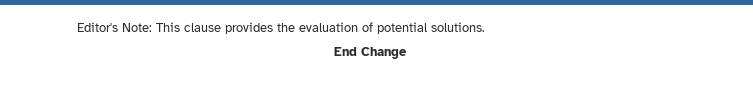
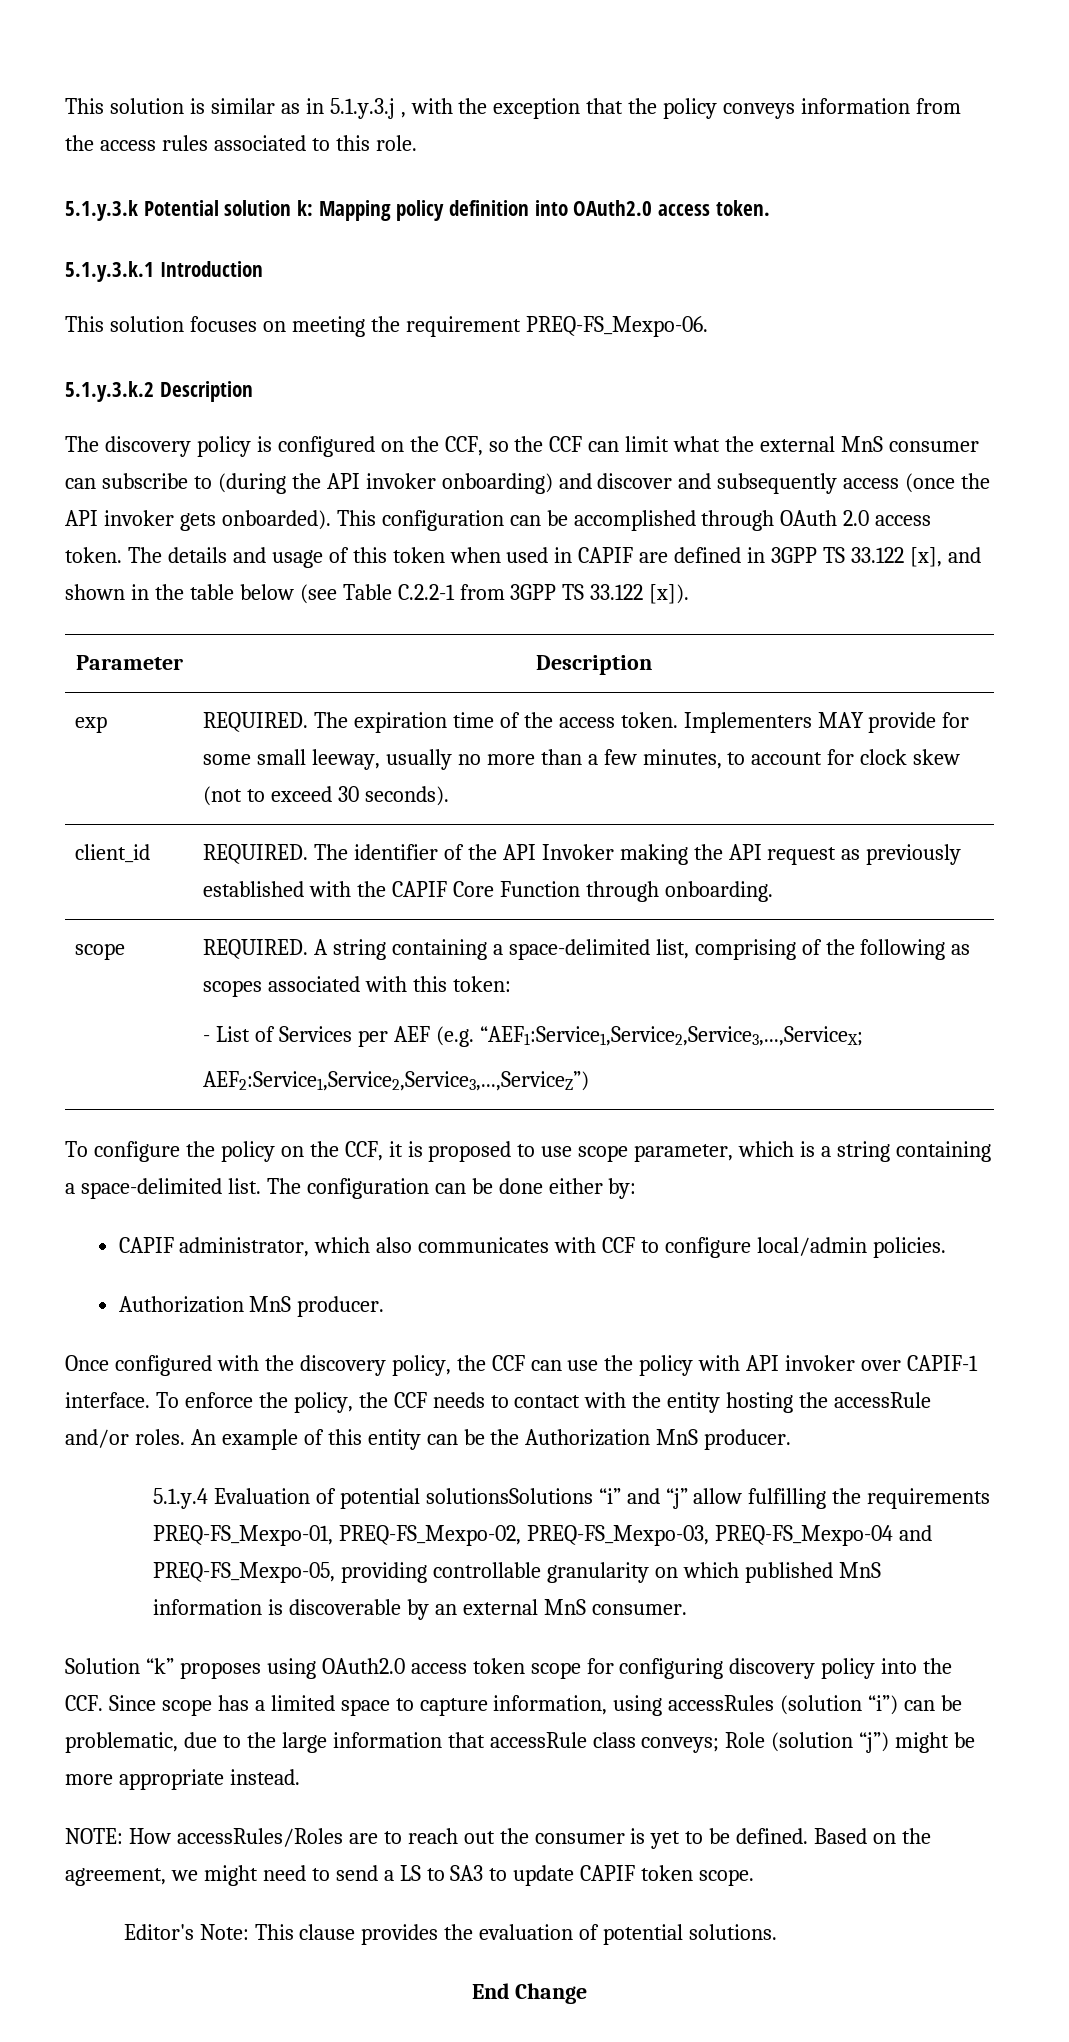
(77, 27) none -> [65,98,962,119] [65,135,417,151] [65,200,770,221] [65,261,263,282] [65,316,708,337] [65,381,253,402] [65,436,979,457] [65,473,991,494] [65,510,932,531] [65,547,981,568] [65,584,690,604] [76,655,183,670] [535,655,652,675] [75,716,108,733] [203,712,970,733] [203,749,961,770] [203,786,449,806] [75,844,151,863] [203,844,962,865] [203,881,773,902] [75,943,126,960] [203,939,971,960] [203,976,511,997] [203,1026,863,1047] [203,1071,590,1091] [65,1141,991,1162] [65,1178,637,1199] [118,1237,946,1258] [118,1296,385,1317] [65,1355,979,1376] [65,1392,932,1413] [65,1429,792,1450] [152,1488,991,1509] [152,1525,932,1546] [152,1562,881,1583] [152,1599,687,1620] [65,1658,953,1679] [65,1695,963,1716] [65,1732,976,1753] [65,1769,300,1790] [65,1828,932,1849] [65,1865,755,1886] This solution is similar as in 5.1.y.3.j , with the exception that the policy conveys information from the access rules associated to this role. // 5.1.y.3.k Potential solution k: Mapping policy definition into OAuth2.0 access token. // 5.1.y.3.k.1 Introduction // This solution focuses on meeting the requirement PREQ-FS_Mexpo-06. // 5.1.y.3.k.2 Description // The discovery policy is configured on the CCF, so the CCF can limit what the external MnS consumer can subscribe to (during the API invoker onboarding) and discover and subsequently access (once the API invoker gets onboarded). This configuration can be accomplished through OAuth 2.0 access token. The details and usage of this token when used in CAPIF are defined in 3GPP TS 33.122 [x], and shown in the table below (see Table C.2.2-1 from 3GPP TS 33.122 [x]). // Parameter | Description // exp | REQUIRED. The expiration time of the access token. Implementers MAY provide for some small leeway, usually no more than a few minutes, to account for clock skew (not to exceed 30 seconds). // client_id | REQUIRED. The identifier of the API Invoker making the API request as previously established with the CAPIF Core Function through onboarding. // scope | REQUIRED. A string containing a space-delimited list, comprising of the following as scopes associated with this token: // - List of Services per AEF (e.g. “AEF1:Service1,Service2,Service3,...,ServiceX; // AEF2:Service1,Service2,Service3,...,ServiceZ”) // To configure the policy on the CCF, it is proposed to use scope parameter, which is a string containing a space-delimited list. The configuration can be done either by: // CAPIF administrator, which also communicates with CCF to configure local/admin policies. // Authorization MnS producer. // Once configured with the discovery policy, the CCF can use the policy with API invoker over CAPIF-1 interface. To enforce the policy, the CCF needs to contact with the entity hosting the accessRule and/or roles. An example of this entity can be the Authorization MnS producer. // 5.1.y.4 Evaluation of potential solutionsSolutions “i” and “j” allow fulfilling the requirements PREQ-FS_Mexpo-01, PREQ-FS_Mexpo-02, PREQ-FS_Mexpo-03, PREQ-FS_Mexpo-04 and PREQ-FS_Mexpo-05, providing controllable granularity on which published MnS information is discoverable by an external MnS consumer. // Solution “k” proposes using OAuth2.0 access token scope for configuring discovery policy into the CCF. Since scope has a limited space to capture information, using accessRules (solution “i”) can be problematic, due to the large information that accessRule class conveys; Role (solution “j”) might be more appropriate instead. // NOTE: How accessRules/Roles are to reach out the consumer is yet to be defined. Based on the agreement, we might need to send a LS to SA3 to update CAPIF token scope. //

